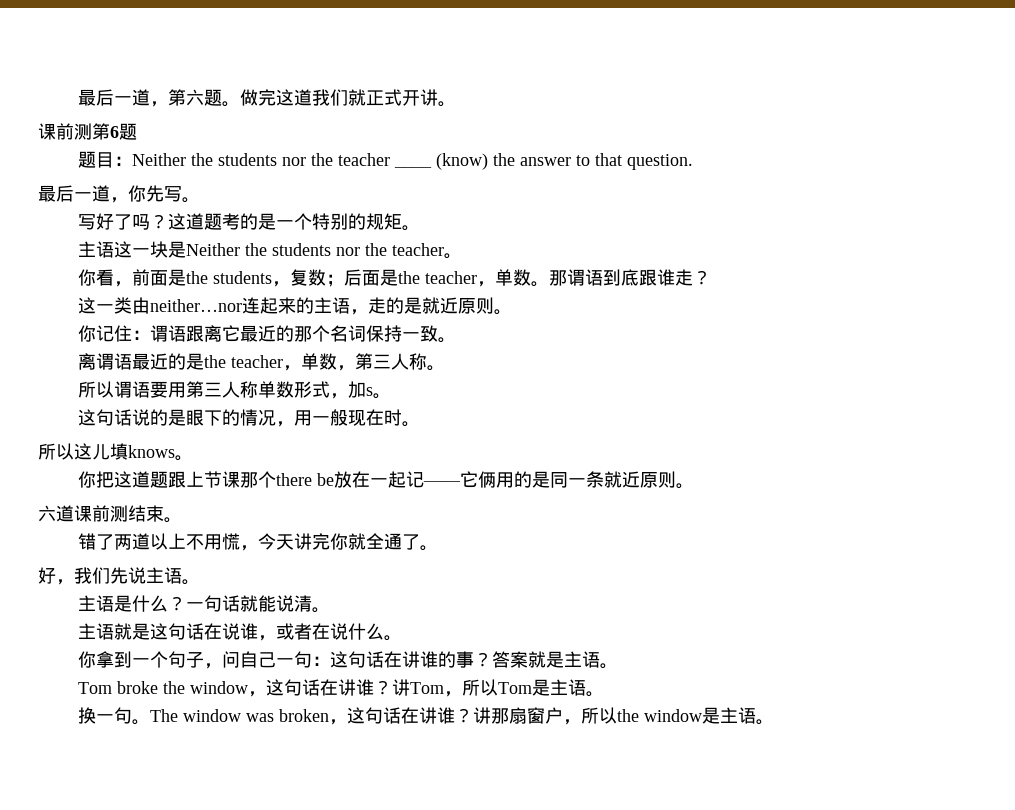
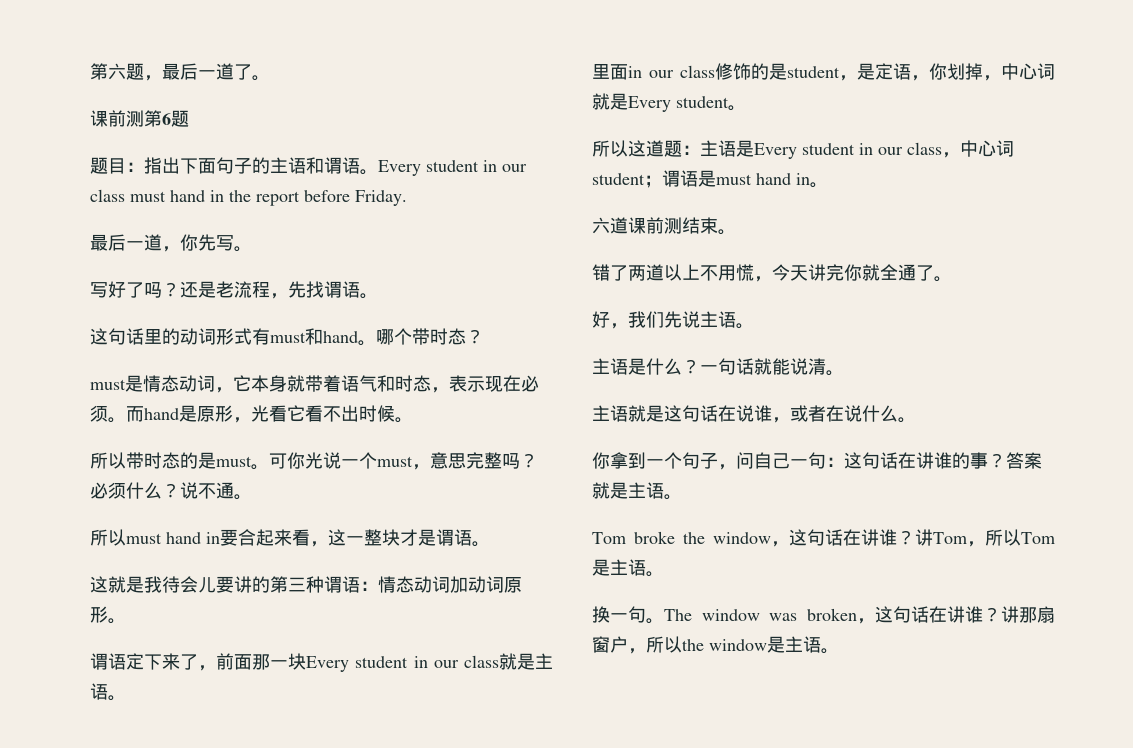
[78,89,439,107] 最后一道，第六题。做完这道我们就正式开讲 -> [90,63,252,81] 第六题，最后一道了
[132,153,391,166] [394,153,694,170] Neither the students nor the teacher ____ (know) the answer to that question. -> [144,157,527,176] [90,189,407,206] 指出下面句子的主语和谓语。Every student in our class must hand in the report before Friday.
[168,213,421,231] [78,241,463,259] [78,269,712,287] [78,297,513,315] [78,325,457,343] [78,353,446,371] [78,381,392,399] [78,409,421,427] [38,443,193,461] [78,471,677,488] 这道题考的是一个特别的规矩。 // 主语这一块是Neither the students nor the teacher。 // 你看，前面是the students，复数；后面是the teacher，单数。那谓语到底跟谁走？ // 这一类由neither…nor连起来的主语，走的是就近原则。 // 你记住：谓语跟离它最近的那个名词保持一致。 // 离谓语最近的是the teacher，单数，第三人称。 // 所以谓语要用第三人称单数形式，加s。 // 这句话说的是眼下的情况，用一般现在时。 // 所以这儿填knows。 // 你把这道题跟上节课那个there be放在一起记——它俩用的是同一条就近原则 -> [180,281,378,299] [90,328,484,346] [90,375,539,393] [90,405,413,423] [90,452,538,470] [90,482,252,500] [90,529,490,547] [90,576,522,593] [90,606,126,624] [90,653,553,672] [90,683,126,701] [592,63,1055,81] [592,93,746,112] [592,140,1014,159] [592,170,810,188] 还是老流程，先找谓语。 // 这句话里的动词形式有must和hand。哪个带时态？ // must是情态动词，它本身就带着语气和时态，表示现在必须。而hand是原形，光看它看不出时候。 // 所以带时态的是must。可你光说一个must，意思完整吗？必须什么？说不通。 // 所以must hand in要合起来看，这一整块才是谓语。 // 这就是我待会儿要讲的第三种谓语：情态动词加动词原形。 // 谓语定下来了，前面那一块Every student in our class就是主语。 // 里面in our class修饰的是student，是定语，你划掉，中心词就是Every student。 // 所以这道题：主语是Every student in our class，中心词student；谓语是must hand in

